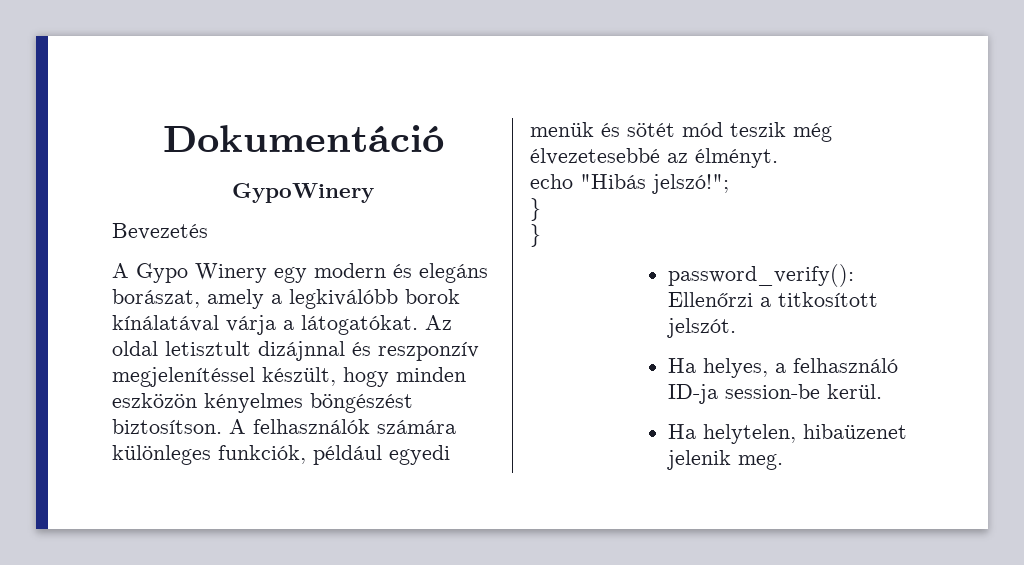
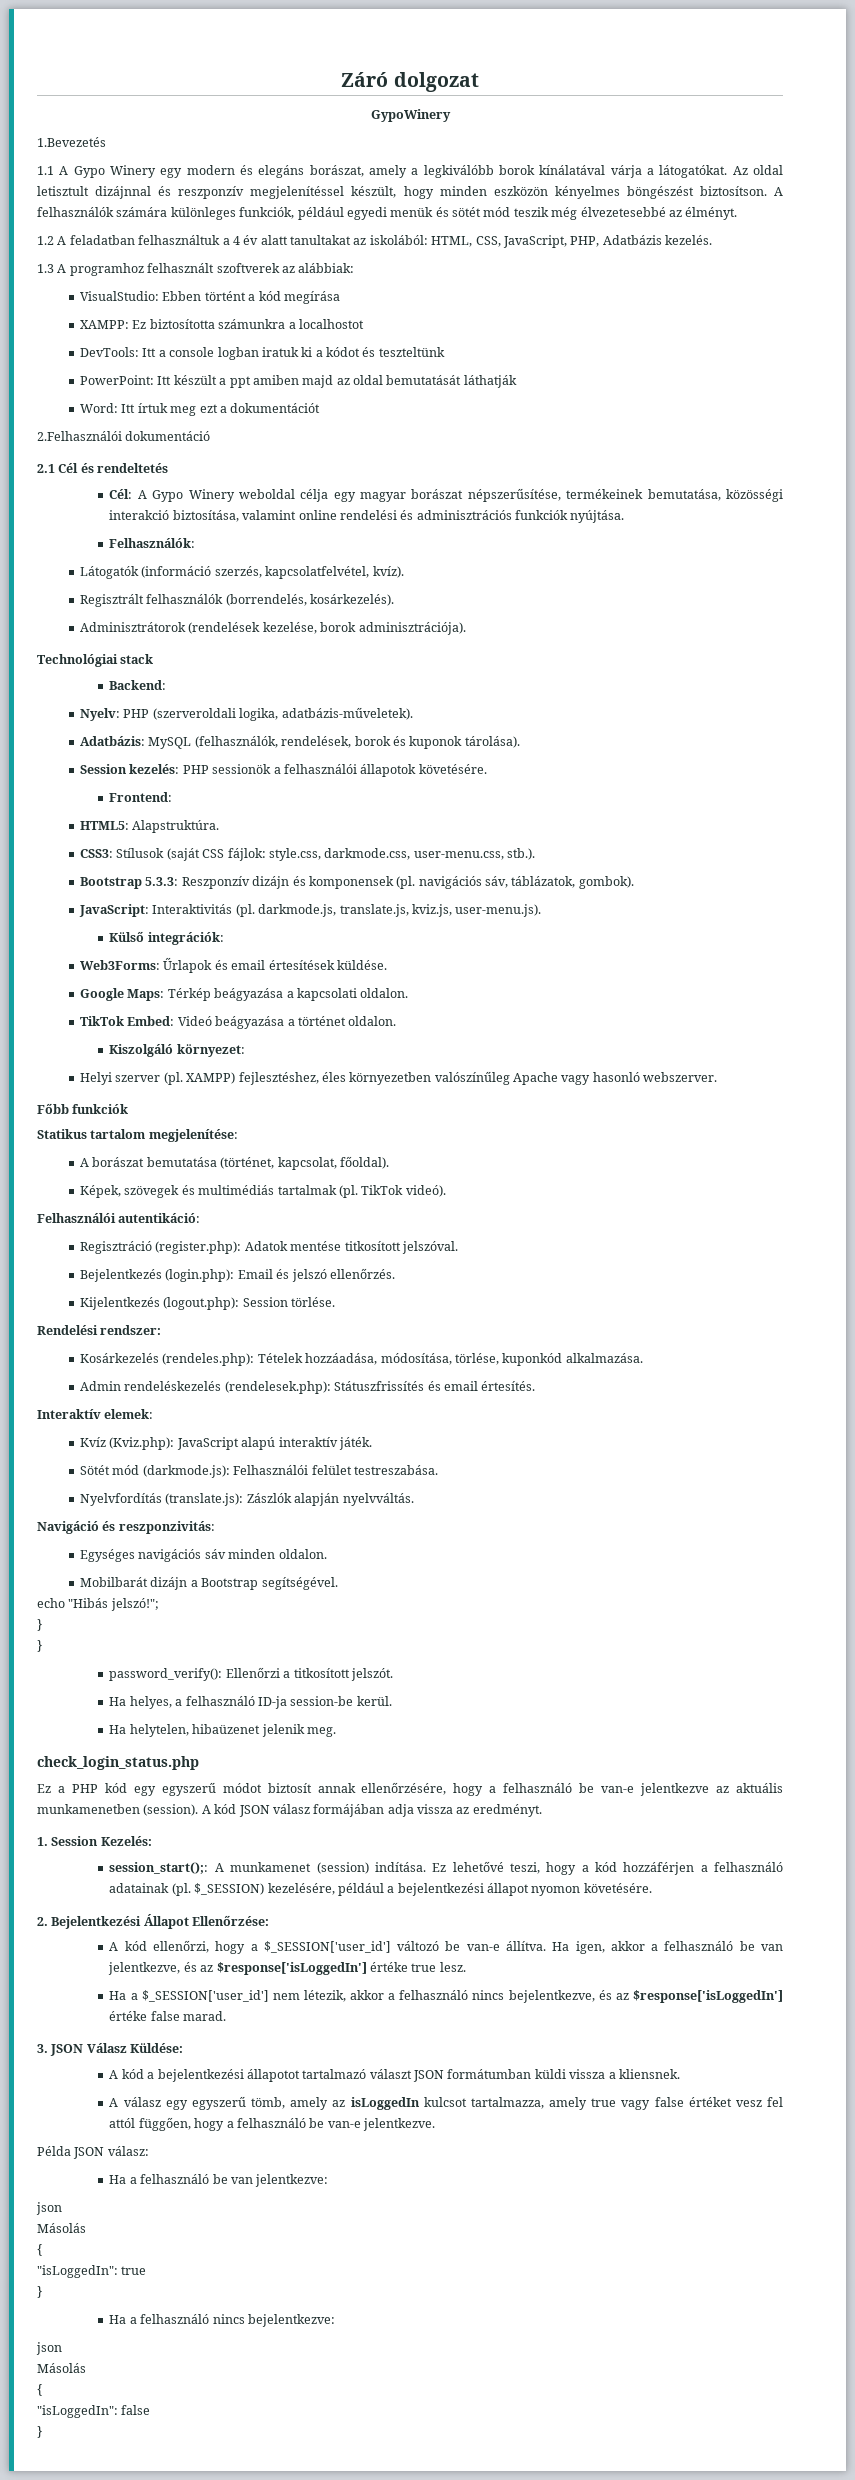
[162,125,444,152] Dokumentáció -> [341,72,479,92] Záró dolgozat
[112,223,208,240] Bevezetés // -> [37,137,106,147] [37,166,54,175] 1.Bevezetés // 1.1
(778, 158) none -> [37,235,712,248] [37,263,355,276] [80,291,340,304] [80,319,364,329] [80,347,445,360] [80,375,517,388] [80,403,321,416] [37,431,211,441] [37,463,169,473] [109,488,783,502] [109,510,625,523] [109,538,196,548] [80,566,404,579] [80,594,395,607] [80,622,466,635] [37,654,154,667] [109,680,167,690] [80,707,413,721] [80,736,520,749] [80,764,487,777] [109,792,173,802] [80,820,220,833] [80,848,536,861] [80,876,634,889] [79,904,542,917] [109,931,224,945] [80,957,387,973] [80,988,409,1001] [80,1016,397,1029] [109,1044,245,1057] [80,1071,718,1085] [37,1103,129,1114] [37,1129,238,1142] [80,1156,389,1170] [80,1185,446,1198] [37,1213,201,1223] [80,1241,458,1254] [80,1268,395,1282] [80,1297,336,1310] [37,1325,162,1335] [80,1353,643,1366] [80,1381,536,1394] [37,1409,154,1419] [80,1437,372,1450] [80,1465,438,1478] [80,1493,414,1506] [37,1521,215,1534] [80,1549,327,1562] [80,1577,338,1590] // 1.2 A feladatban felhasználtuk a 4 év alatt tanultakat az iskolából: HTML, CSS, JavaScript, PHP, Adatbázis kezelés. // 1.3 A programhoz felhasznált szoftverek az alábbiak: // VisualStudio: Ebben történt a kód megírása // XAMPP: Ez biztosította számunkra a localhostot // DevTools: Itt a console logban iratuk ki a kódot és teszteltünk // PowerPoint: Itt készült a ppt amiben majd az oldal bemutatását láthatják // Word: Itt írtuk meg ezt a dokumentációt // 2.Felhasználói dokumentáció // 2.1 Cél és rendeltetés // Cél: A Gypo Winery weboldal célja egy magyar borászat népszerűsítése, termékeinek bemutatása, közösségi interakció biztosítása, valamint online rendelési és adminisztrációs funkciók nyújtása. // Felhasználók: // Látogatók (információ szerzés, kapcsolatfelvétel, kvíz). // Regisztrált felhasználók (borrendelés, kosárkezelés). // Adminisztrátorok (rendelések kezelése, borok adminisztrációja). // Technológiai stack // Backend: // Nyelv: PHP (szerveroldali logika, adatbázis-műveletek). // Adatbázis: MySQL (felhasználók, rendelések, borok és kuponok tárolása). // Session kezelés: PHP sessionök a felhasználói állapotok követésére. // Frontend: // HTML5: Alapstruktúra. // CSS3: Stílusok (saját CSS fájlok: style.css, darkmode.css, user-menu.css, stb.). // Bootstrap 5.3.3: Reszponzív dizájn és komponensek (pl. navigációs sáv, táblázatok, gombok). // JavaScript: Interaktivitás (pl. darkmode.js, translate.js, kviz.js, user-menu.js). // Külső integrációk: // Web3Forms: Űrlapok és email értesítések küldése. // Google Maps: Térkép beágyazása a kapcsolati oldalon. // TikTok Embed: Videó beágyazása a történet oldalon. // Kiszolgáló környezet: // Helyi szerver (pl. XAMPP) fejlesztéshez, éles környezetben valószínűleg Apache vagy hasonló webszerver. // Főbb funkciók // Statikus tartalom megjelenítése: // A borászat bemutatása (történet, kapcsolat, főoldal). // Képek, szövegek és multimédiás tartalmak (pl. TikTok videó). // Felhasználói autentikáció: // Regisztráció (register.php): Adatok mentése titkosított jelszóval. // Bejelentkezés (login.php): Email és jelszó ellenőrzés. // Kijelentkezés (logout.php): Session törlése. // Rendelési rendszer: // Kosárkezelés (rendeles.php): Tételek hozzáadása, módosítása, törlése, kuponkód alkalmazása. // Admin rendeléskezelés (rendelesek.php): Státuszfrissítés és email értesítés. // Interaktív elemek: // Kvíz (Kviz.php): JavaScript alapú interaktív játék. // Sötét mód (darkmode.js): Felhasználói felület testreszabása. // Nyelvfordítás (translate.js): Zászlók alapján nyelvváltás. // Navigáció és reszponzivitás: // Egységes navigációs sáv minden oldalon. // Mobilbarát dizájn a Bootstrap segítségével.
(784, 462) none -> [37,1756,199,1770] [37,1782,784,1796] [37,1804,542,1817] [37,1836,152,1846] [109,1861,783,1875] [109,1883,652,1896] [37,1914,270,1929] [109,1940,784,1954] [108,1962,466,1975] [109,1990,783,2003] [109,2011,227,2021] [37,2043,184,2056] [109,2069,680,2082] [109,2096,784,2110] [109,2117,436,2131] [37,2146,149,2159] [109,2174,329,2187] [36,2202,62,2215] [37,2223,86,2233] [37,2244,42,2256] [37,2265,147,2278] [37,2286,42,2298] [109,2314,335,2327] [36,2342,62,2355] [37,2363,86,2373] [37,2384,42,2396] [37,2405,151,2418] [37,2426,42,2438] // check_login_status.php // Ez a PHP kód egy egyszerű módot biztosít annak ellenőrzésére, hogy a felhasználó be van-e jelentkezve az aktuális munkamenetben (session). A kód JSON válasz formájában adja vissza az eredményt. // 1. Session Kezelés: // session_start();: A munkamenet (session) indítása. Ez lehetővé teszi, hogy a kód hozzáférjen a felhasználó adatainak (pl. $_SESSION) kezelésére, például a bejelentkezési állapot nyomon követésére. // 2. Bejelentkezési Állapot Ellenőrzése: // A kód ellenőrzi, hogy a $_SESSION['user_id'] változó be van-e állítva. Ha igen, akkor a felhasználó be van jelentkezve, és az $response['isLoggedIn'] értéke true lesz. // Ha a $_SESSION['user_id'] nem létezik, akkor a felhasználó nincs bejelentkezve, és az $response['isLoggedIn'] értéke false marad. // 3. JSON Válasz Küldése: // A kód a bejelentkezési állapotot tartalmazó választ JSON formátumban küldi vissza a kliensnek. // A válasz egy egyszerű tömb, amely az isLoggedIn kulcsot tartalmazza, amely true vagy false értéket vesz fel attól függően, hogy a felhasználó be van-e jelentkezve. // Példa JSON válasz: // Ha a felhasználó be van jelentkezve: // json // Másolás // { // "isLoggedIn": true // } // Ha a felhasználó nincs bejelentkezve: // json // Másolás // { // "isLoggedIn": false // }

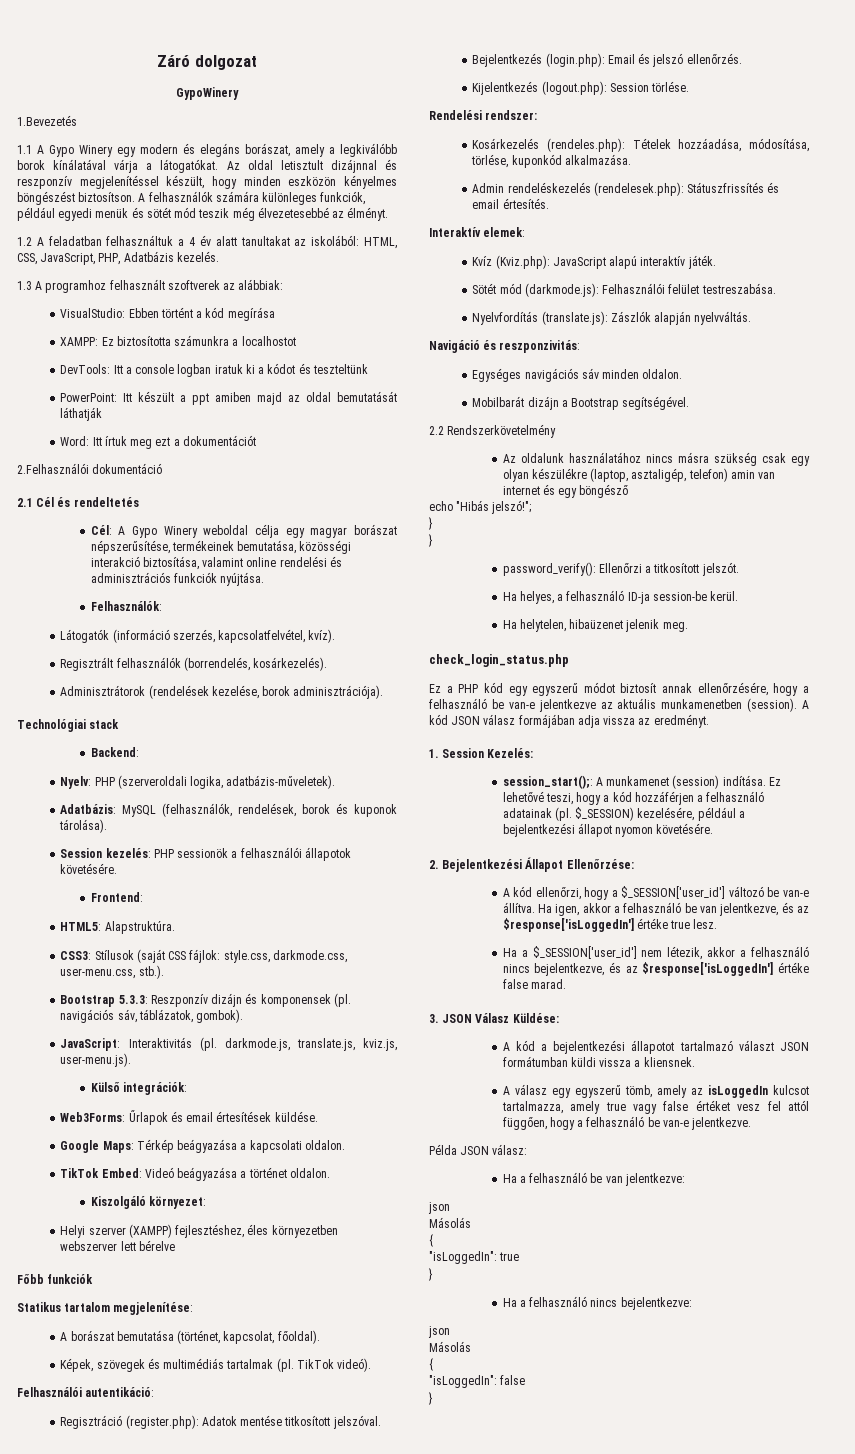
[163,1072,236,1085] (pl. XAMPP) -> [128,1224,172,1238] (XAMPP)
[434,1071,718,1085] valószínűleg Apache vagy hasonló webszerver. -> [60,1240,175,1251] webszerver lett bérelve
(338, 1583) none -> [429,424,557,438] [502,452,810,466] [502,468,776,482] [502,484,629,498] // 2.2 Rendszerkövetelmény // Az oldalunk használatához nincs másra szükség csak egy olyan készülékre (laptop, asztaligép, telefon) amin van internet és egy böngésző

